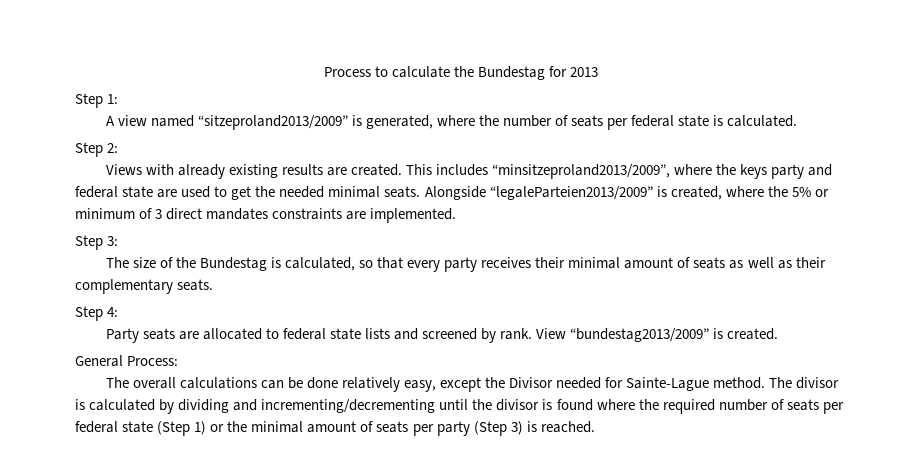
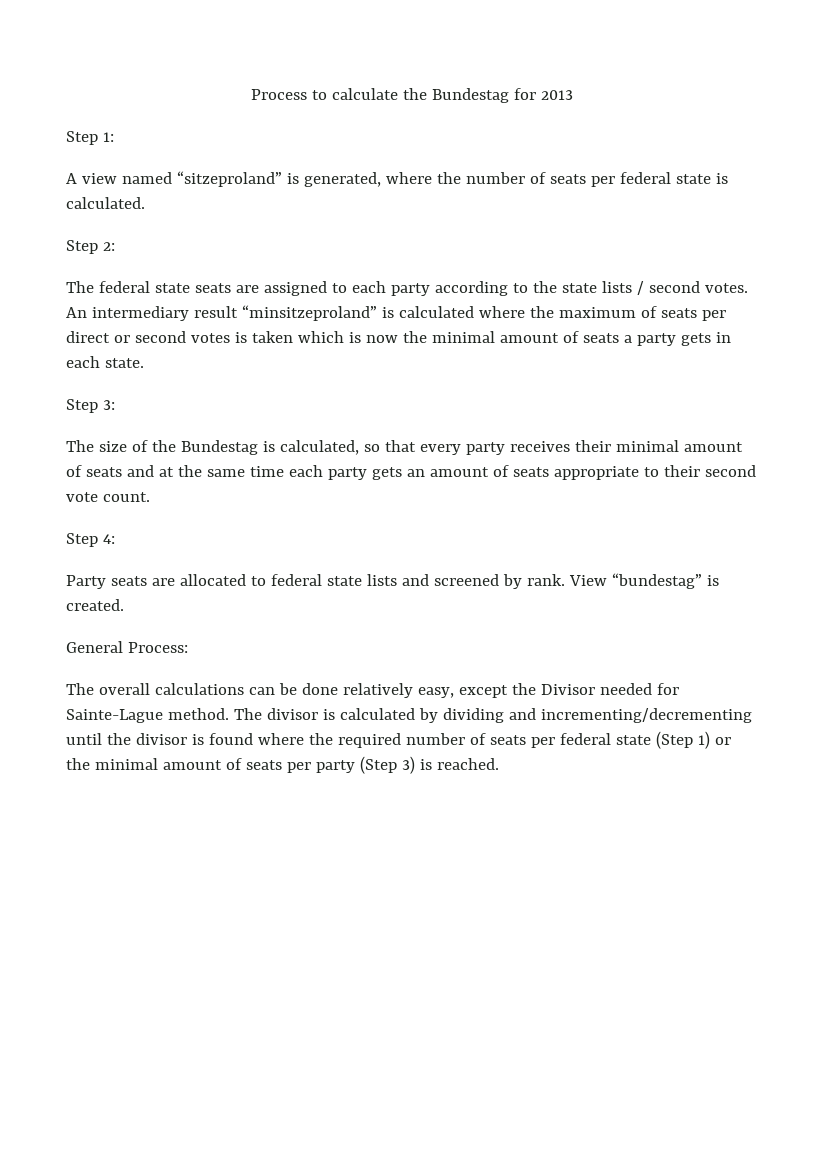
[197,115,348,130] “sitzeproland2013/2009” -> [176,171,282,187] “sitzeproland”
[105,164,833,179] [75,186,829,200] [75,208,457,223] Views with already existing results are created. This includes “minsitzeproland2013/2009”, where the keys party and federal state are used to get the needed minimal seats. Alongside “legaleParteien2013/2009” is created, where the 5% or minimum of 3 direct mandates constraints are implemented. -> [66,281,748,296] [66,305,726,321] [66,331,731,346] [66,356,144,368] The federal state seats are assigned to each party according to the state lists / second votes. An intermediary result “minsitzeproland” is calculated where the maximum of seats per direct or second votes is taken which is now the minimal amount of seats a party gets in each state.
[729,257,826,269] [75,279,214,294] as well as their complementary seats. -> [126,465,756,480] [66,492,150,502] and at the same time each party gets an amount of seats appropriate to their second vote count.
[570,328,710,342] “bundestag2013/2009” -> [611,573,702,589] “bundestag”

